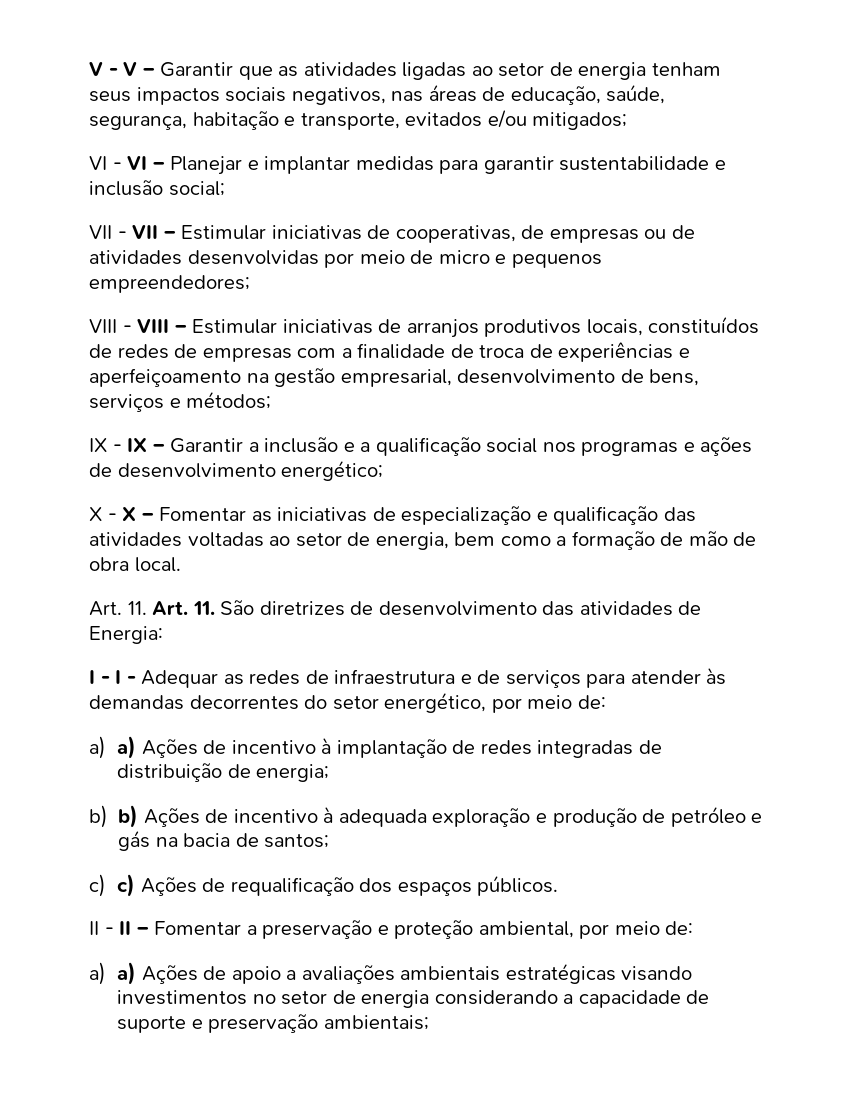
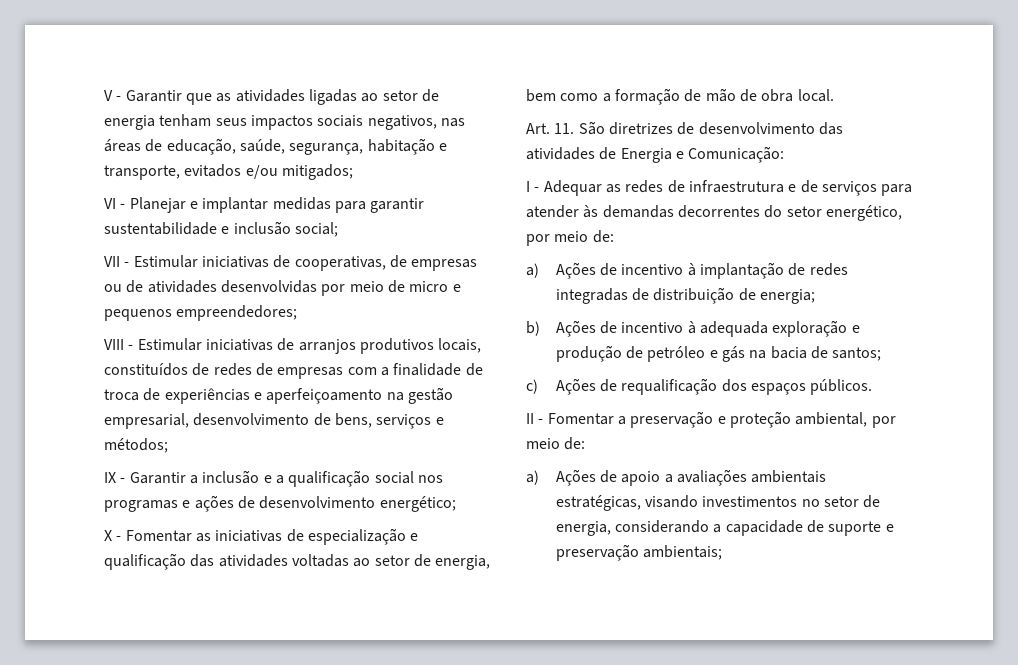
[89,62,155,76] V - V – -> [104,90,122,101] V -
[127,156,165,170] VI – -> (126, 206) none
[132,225,176,239] VII – -> (130, 264) none
[137,319,187,333] VIII – -> (134, 347) none
[127,438,165,452] IX – -> (126, 480) none
[122,507,154,521] X – -> (122, 538) none
[152,601,215,615] Art. 11. -> (575, 128) none
[89,626,163,644] [89,670,136,684] Energia: // I - I - -> [620,146,785,163] [526,181,540,192] Energia e Comunicação: // I -
[117,736,137,759] a) -> (539, 270) none
[118,805,139,828] b) -> (540, 328) none
[117,874,136,897] c) -> (538, 386) none
[119,921,149,935] II – -> (544, 421) none
[117,962,137,985] a) -> (539, 477) none
[505,963,616,984] estratégicas -> [555,495,641,511] estratégicas,
[361,990,430,1008] energia -> [555,521,611,536] energia,

